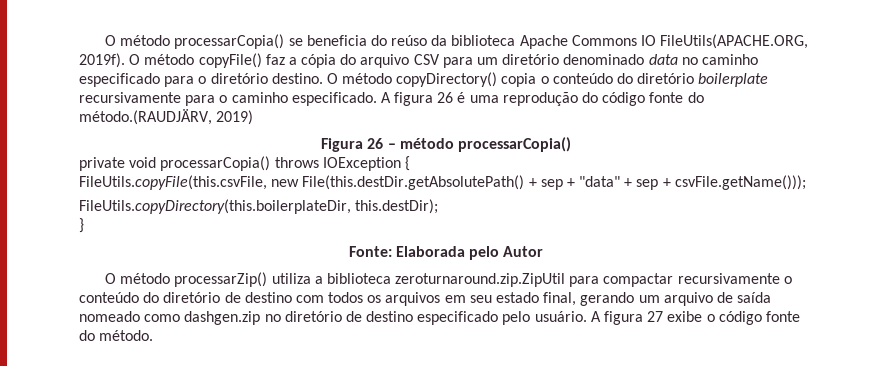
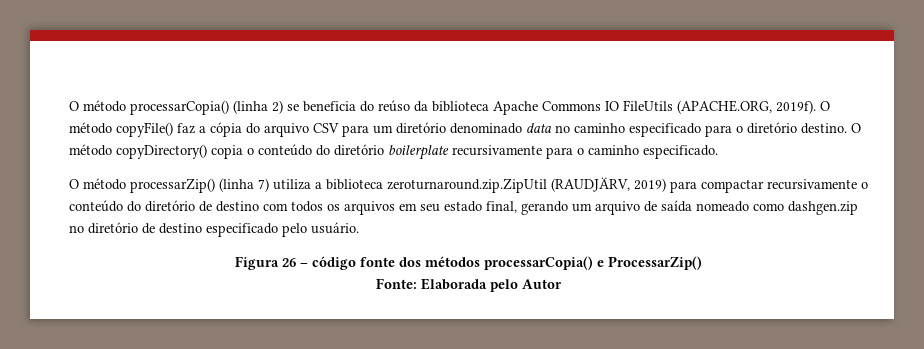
(285, 41) none -> [233,100,283,114] (linha 2)
[660,34,809,49] FileUtils(APACHE.ORG, -> [623,100,772,114] FileUtils (APACHE.ORG,
[380,92,704,106] [79,109,254,125] [321,137,571,152] [79,156,410,171] [79,175,806,190] [79,199,439,214] [79,218,84,233] [348,246,544,260] A figura 26 é uma reprodução do código fonte do método.(RAUDJÄRV, 2019) // Figura 26 – método processarCopia() // private void processarCopia() throws IOException { // FileUtils.copyFile(this.csvFile, new File(this.destDir.getAbsolutePath() + sep + "data" + sep + csvFile.getName())); // FileUtils.copyDirectory(this.boilerplateDir, this.destDir); // } // Fonte: Elaborada pelo Autor -> (718, 152) none
(268, 279) none -> [219,178,269,192] (linha 7)
(566, 280) none -> [551,177,666,192] (RAUDJÄRV, 2019)
[590,311,800,325] [79,330,154,341] A figura 27 exibe o código fonte do método. -> [235,256,702,270] [376,278,562,292] // Figura 26 – código fonte dos métodos processarCopia() e ProcessarZip() // Fonte: Elaborada pelo Autor

